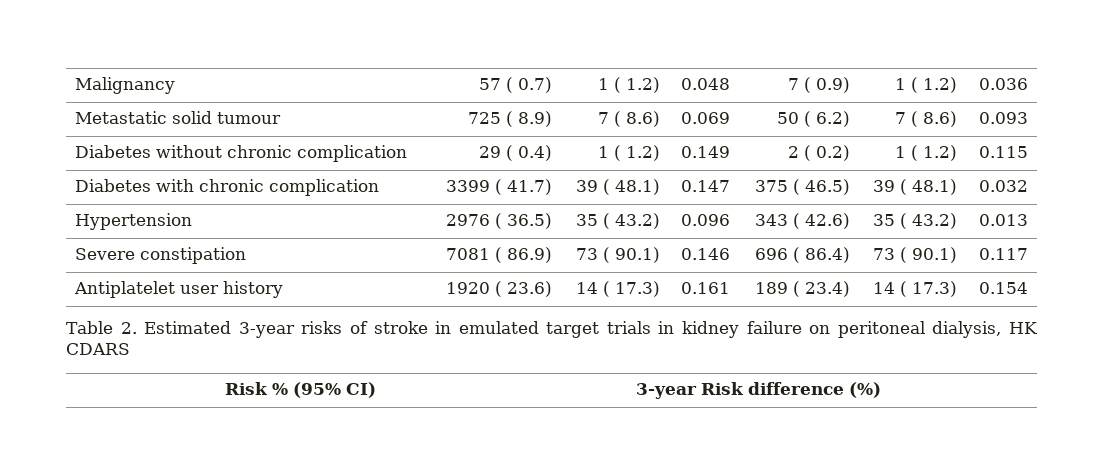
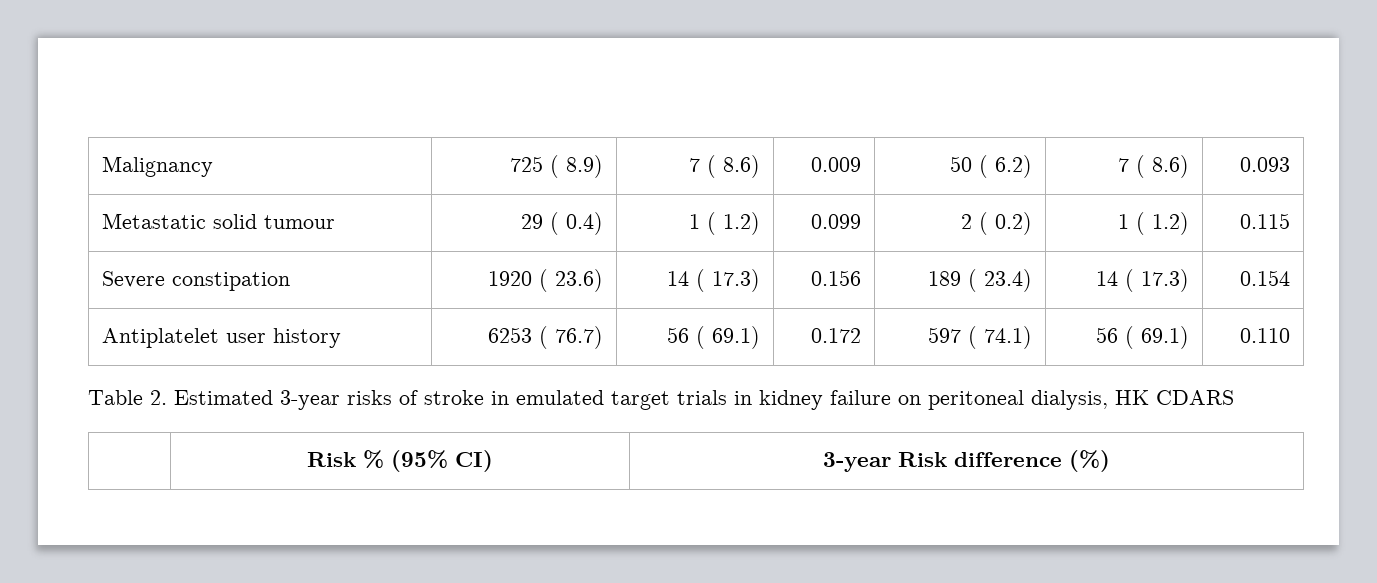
[479,77,553,93] [598,77,661,93] [681,78,731,90] [788,77,851,93] [895,77,958,93] [979,78,1029,90] [74,111,281,124] | 57 ( 0.7) | 1 ( 1.2) | 0.048 | 7 ( 0.9) | 1 ( 1.2) | 0.036 // Metastatic solid tumour -> (214, 166) none
[681,112,731,124] 0.069 -> [810,157,861,172] 0.009
[74,145,407,162] Diabetes without chronic complication -> [102,213,336,229] Metastatic solid tumour
[681,146,731,158] 0.149 -> [810,214,861,229] 0.099
[74,179,379,196] [446,179,553,195] [576,179,661,195] [681,180,731,192] [755,179,851,195] [873,179,958,195] [979,180,1029,192] [74,213,192,230] [446,213,553,229] [576,213,661,229] [681,214,731,226] [755,213,851,229] [873,213,958,229] [979,214,1029,226] [74,247,246,264] [446,247,553,263] [576,247,661,263] [681,248,731,260] [755,247,851,263] [873,247,958,263] [979,248,1029,260] [73,281,283,298] Diabetes with chronic complication | 3399 ( 41.7) | 39 ( 48.1) | 0.147 | 375 ( 46.5) | 39 ( 48.1) | 0.032 // Hypertension | 2976 ( 36.5) | 35 ( 43.2) | 0.096 | 343 ( 42.6) | 35 ( 43.2) | 0.013 // Severe constipation | 7081 ( 86.9) | 73 ( 90.1) | 0.146 | 696 ( 86.4) | 73 ( 90.1) | 0.117 // Antiplatelet user history -> [102,271,291,291] Severe constipation
[681,282,731,294] 0.161 -> [810,270,861,286] 0.156
(1029, 288) none -> [102,328,342,348] [487,326,603,349] [666,326,760,349] [810,328,861,343] [927,326,1032,349] [1095,326,1189,349] [1239,328,1290,343] // Antiplatelet user history | 6253 ( 76.7) | 56 ( 69.1) | 0.172 | 597 ( 74.1) | 56 ( 69.1) | 0.110

